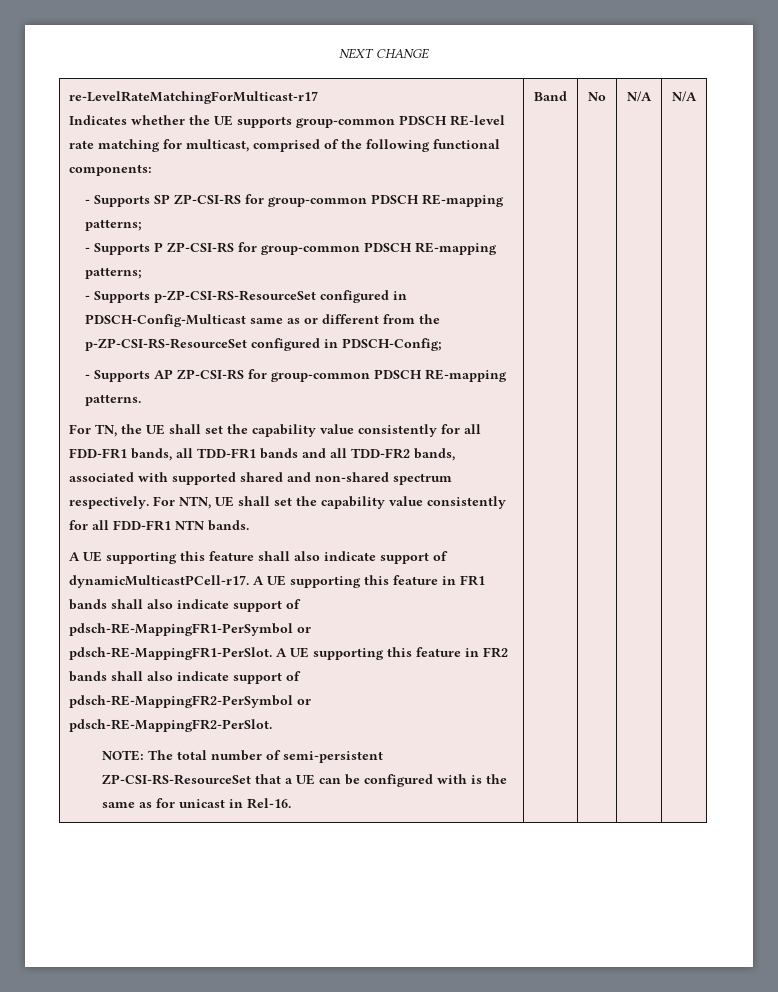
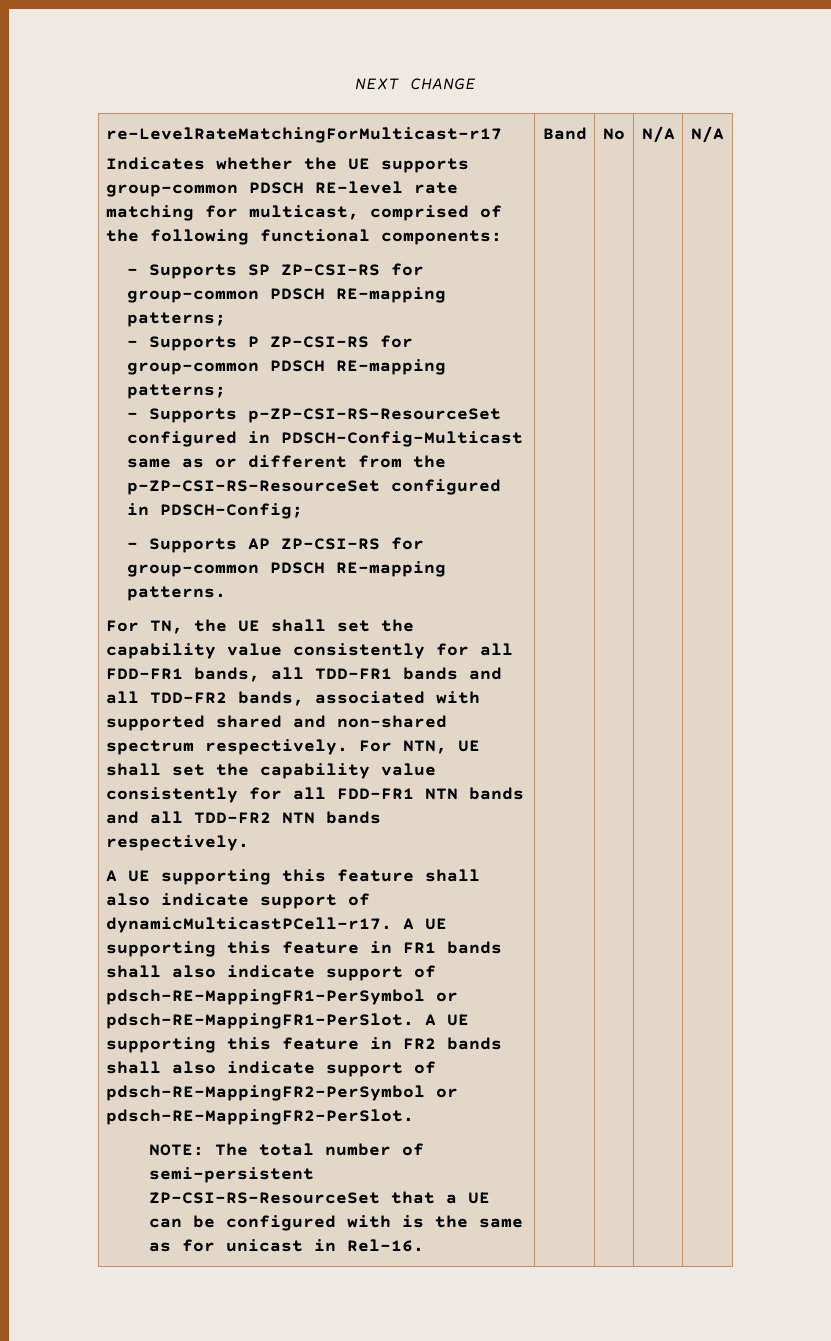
[207,520,249,531] bands. -> [468,787,524,800] [105,811,381,824] [105,835,249,851] bands and all TDD-FR2 NTN bands respectively.

